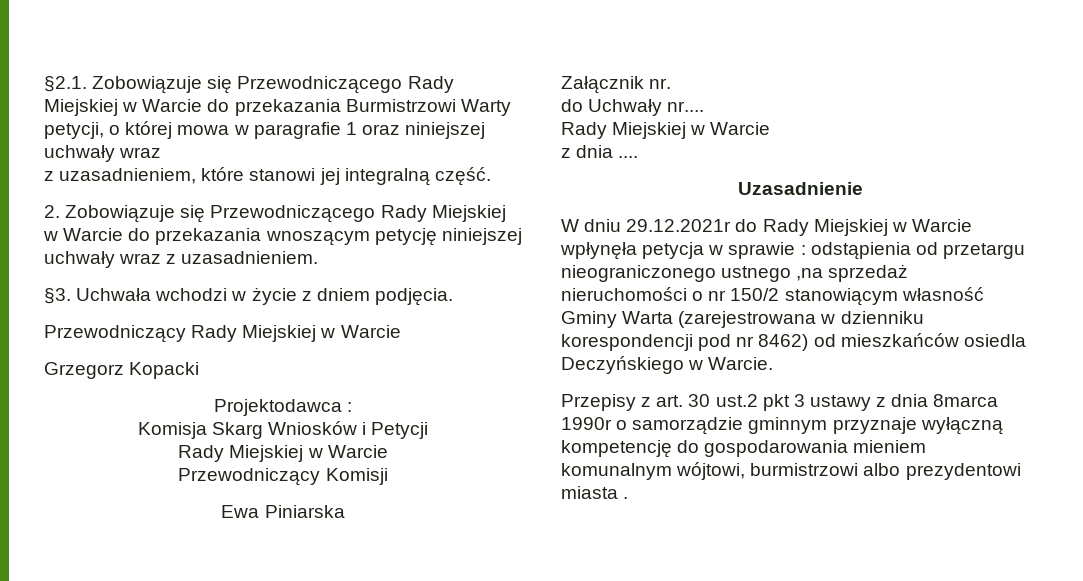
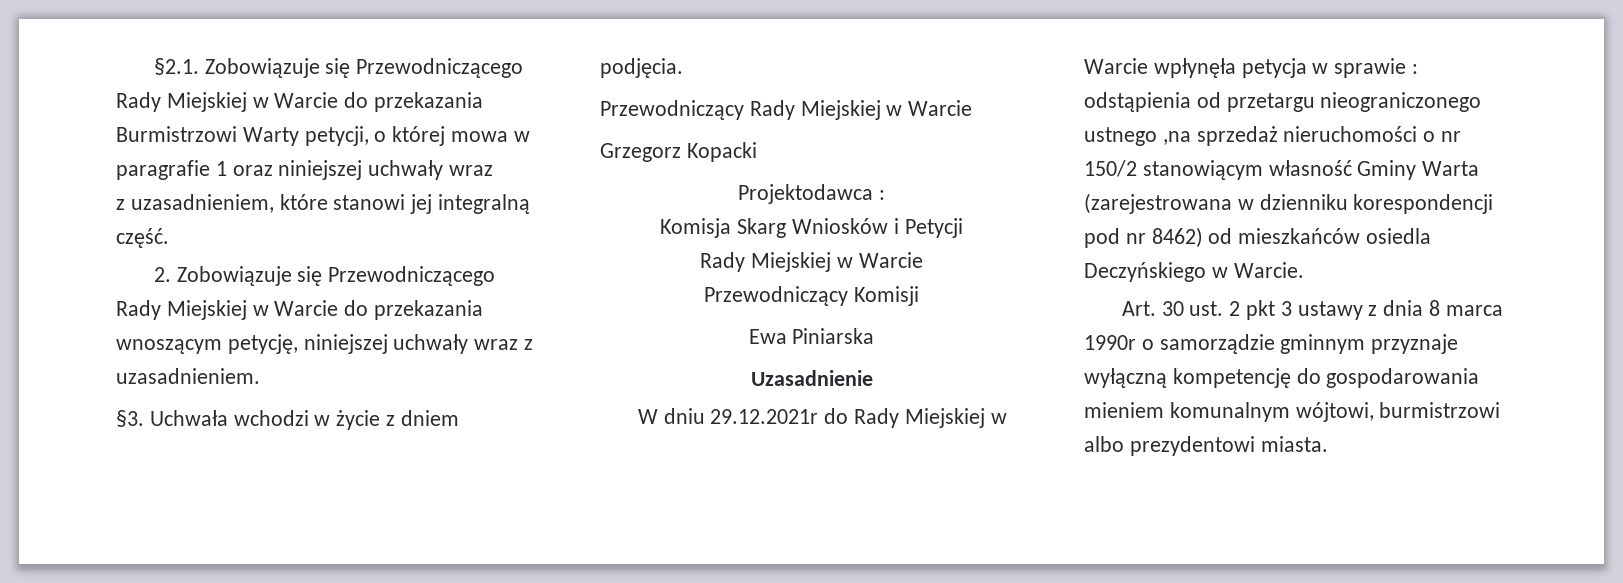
[374,228,437,246] petycję -> [227,334,298,354] petycję,
[561,76,672,94] [561,99,705,116] [561,122,771,139] [561,145,639,158] // Załącznik nr. // do Uchwały nr.... // Rady Miejskiej w Warcie // z dnia .... -> (875, 336) none
[561,394,758,411] Przepisy z art. 30 ust.2 -> [1121,301,1241,316] Art. 30 ust. 2
[933,394,999,407] 8marca -> [1429,300,1503,316] 8 marca
[561,486,629,499] miasta . -> [1260,436,1328,452] miasta.

